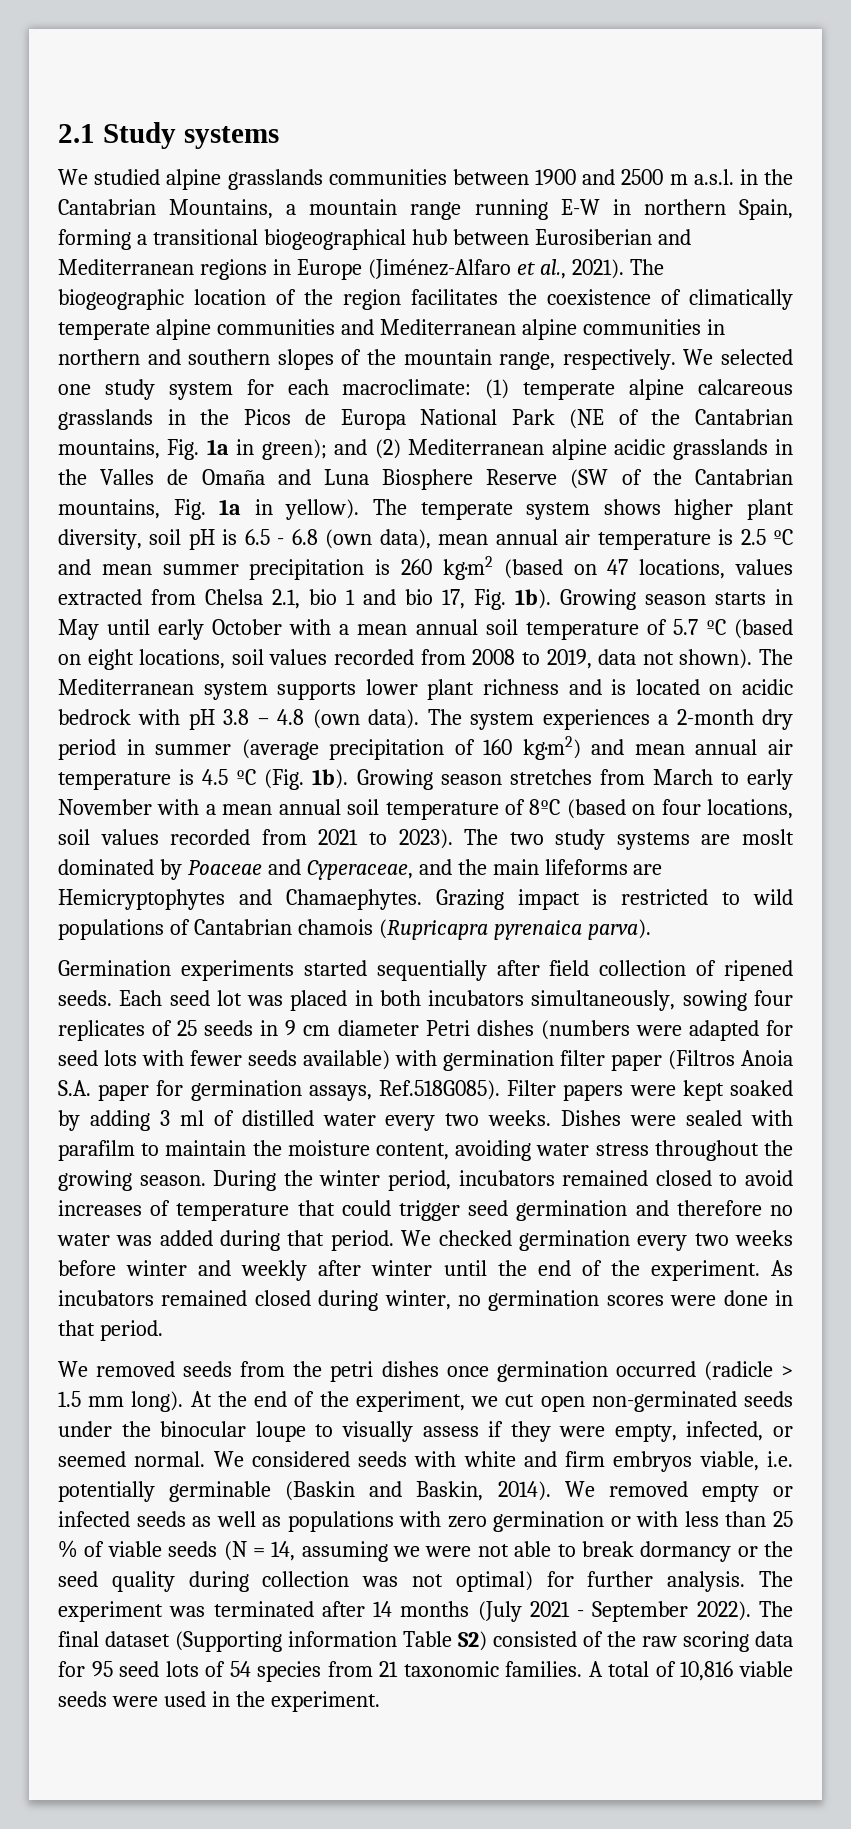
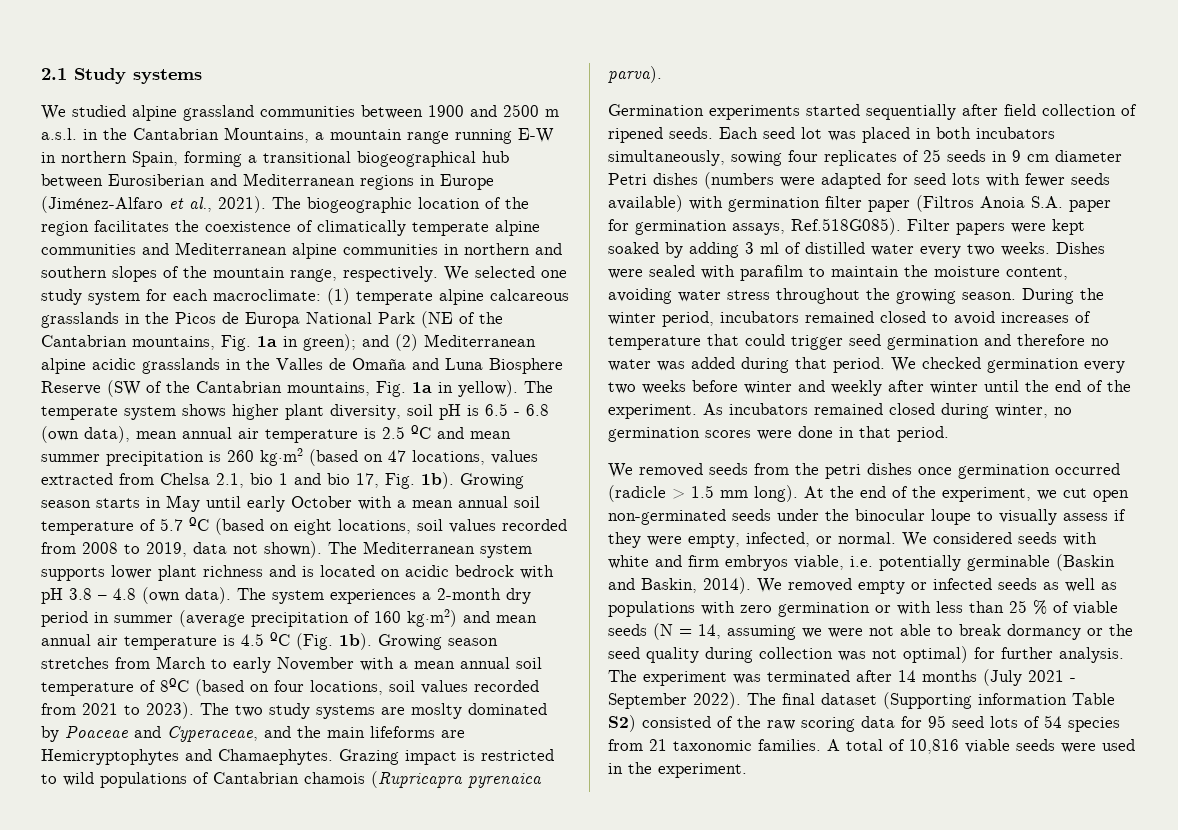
[227,169,323,190] grasslands -> [183,105,254,121] grassland
[742,829,795,845] moslt -> [411,703,462,719] moslty
[58,1451,126,1467] seemed -> (832, 540) none

